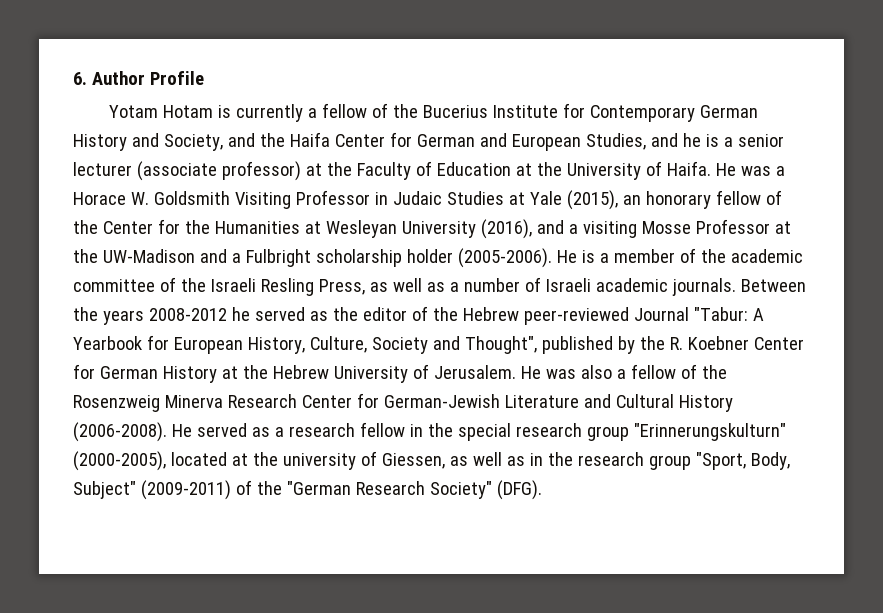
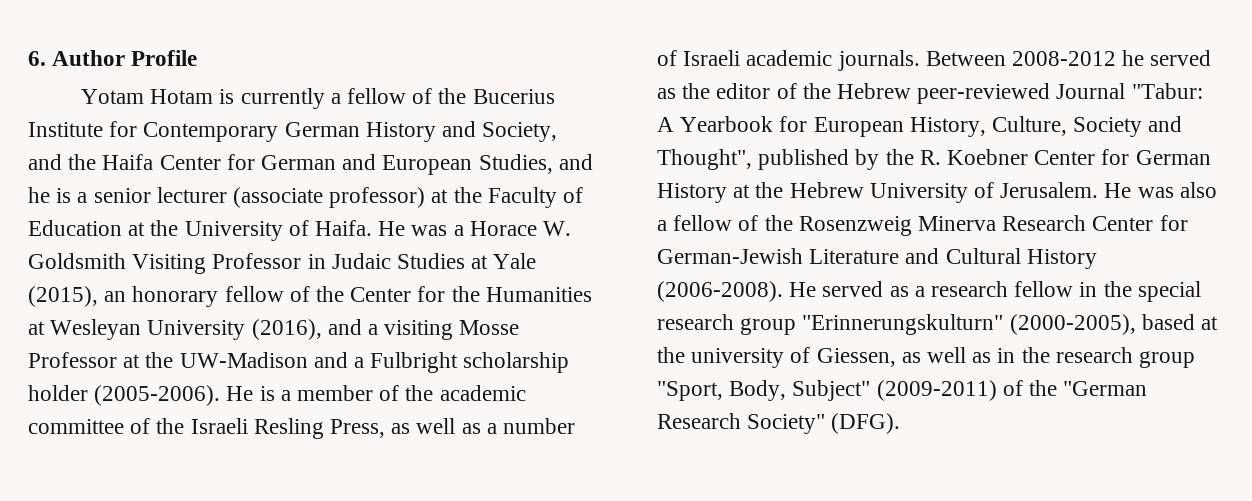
[73,307,144,325] the years -> (1006, 58) none
[170,452,227,466] located -> [1141,314,1195,330] based

